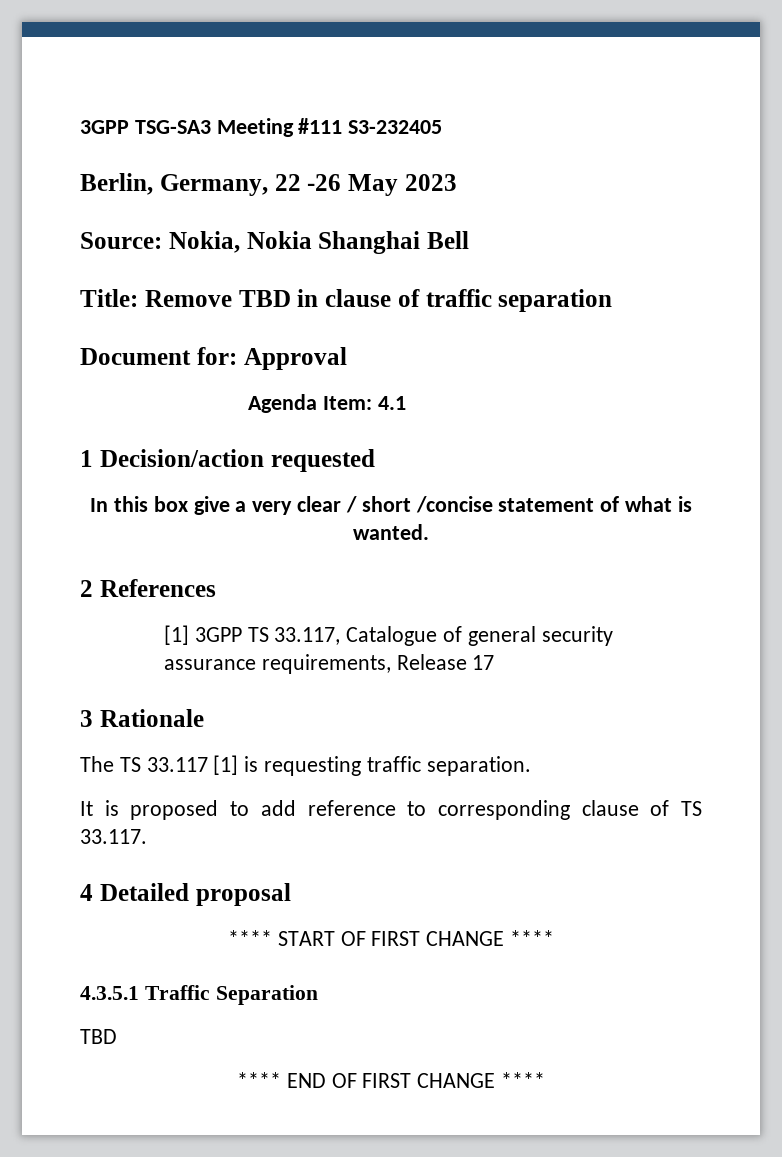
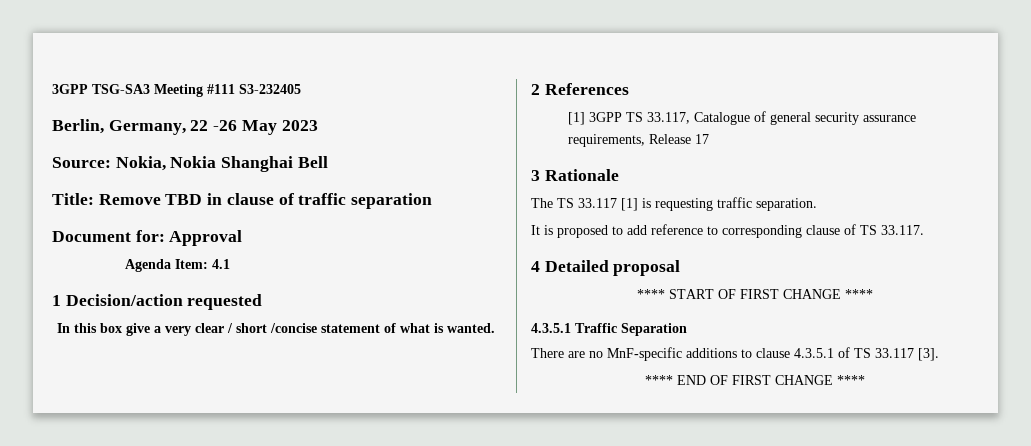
[80,1029,117,1044] TBD -> [531,347,939,361] There are no MnF-specific additions to clause 4.3.5.1 of TS 33.117 [3].

